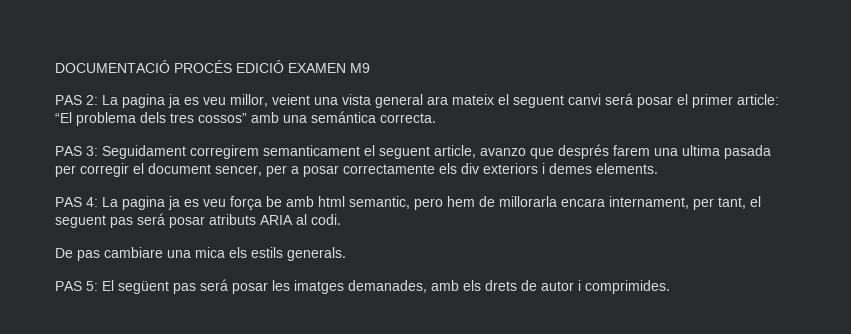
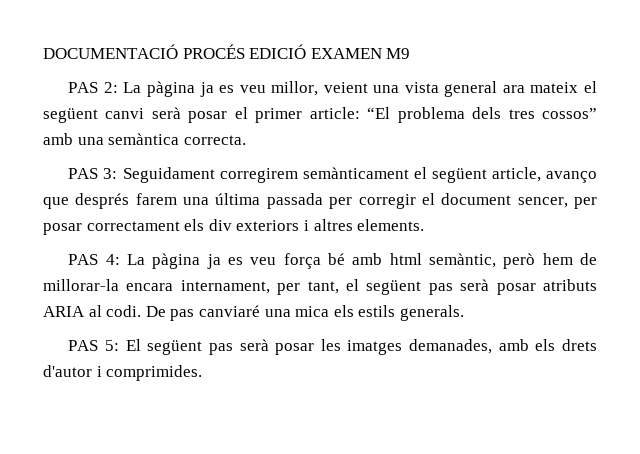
[122,94,165,108] pagina -> [147,81,196,97] pàgina
[513,93,633,108] seguent canvi será -> [43,107,181,123] següent canvi serà
[311,111,376,123] semántica -> [108,133,180,145] semàntica
[263,145,526,159] semanticament el seguent article, avanzo -> [302,167,597,183] semànticament el següent article, avanço
[682,145,771,159] ultima pasada -> [215,193,323,209] última passada
[291,164,435,177] a posar correctamente -> [43,221,180,235] posar correctament
[549,163,592,174] demes -> [313,219,353,231] altres
[122,196,165,210] pagina -> [152,253,201,269] pàgina
[266,196,282,207] be -> [328,253,346,265] bé
[349,196,443,210] semantic, pero -> [429,253,536,269] semàntic, però
[499,196,557,207] millorarla -> [43,279,119,291] millorar-la
[55,213,165,228] seguent pas será -> [366,279,490,295] següent pas serà
(341, 219) // -> (142, 311) none
[104,247,163,258] cambiare -> [198,305,260,317] canviaré
[200,279,228,291] será -> [239,339,269,351] serà
[521,280,574,291] de autor -> [43,365,92,377] d'autor

